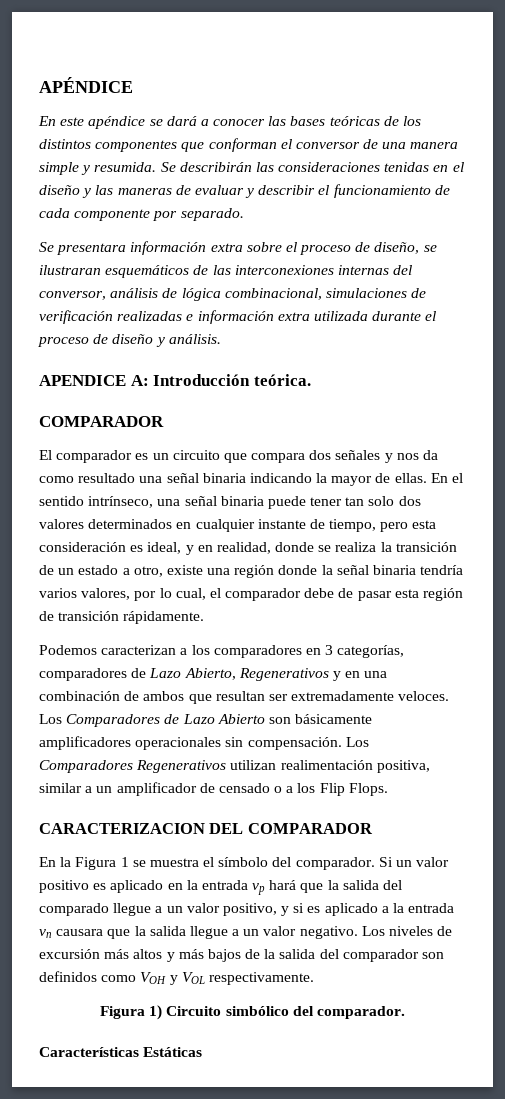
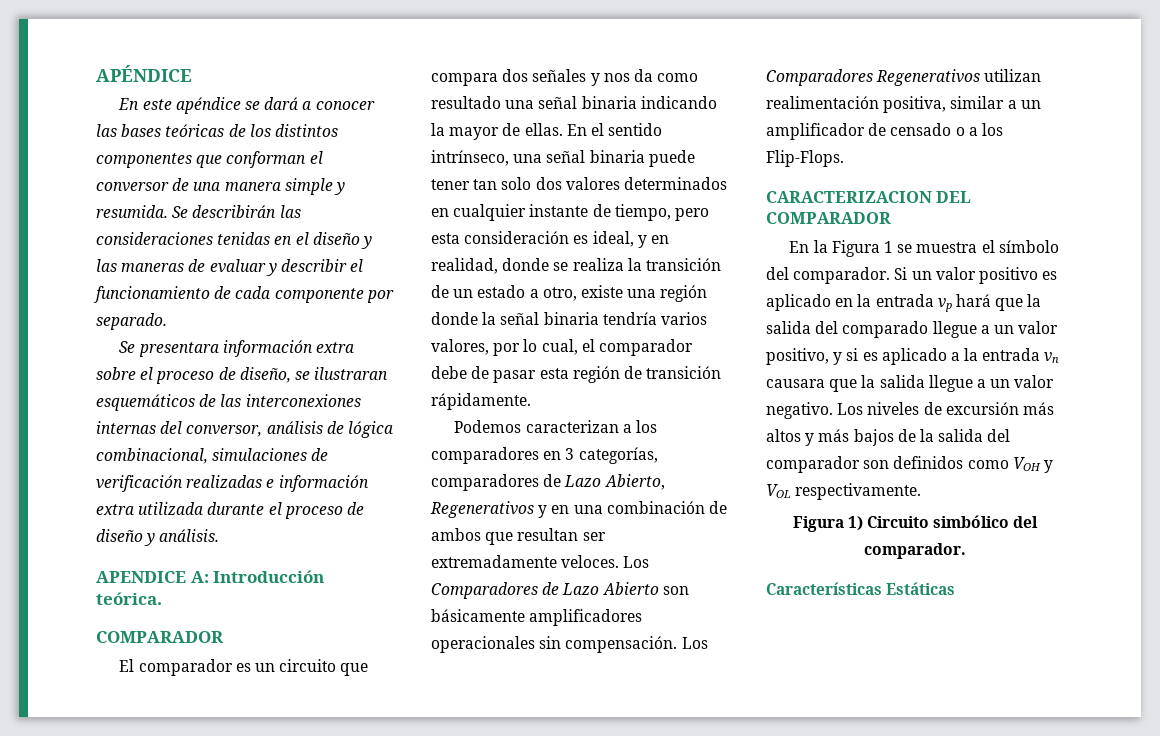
[319,783,388,796] Flip Flops. -> [766,150,844,167] Flip-Flops.

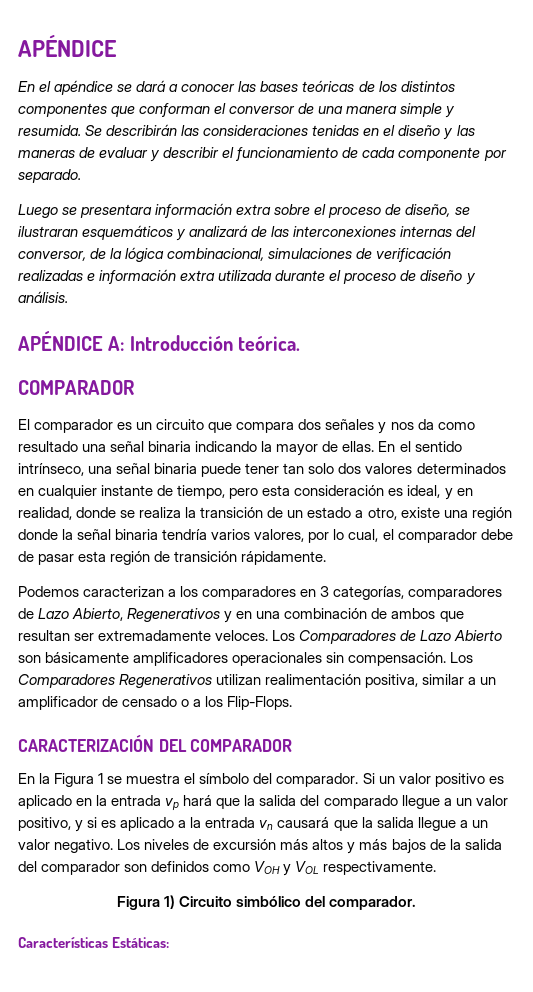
[142,99,172,110] este -> [39,81,52,92] el
[119,341,136,353] Se -> [18,204,78,218] Luego se
(195, 402) none -> [176,225,249,241] y analizará
[266,421,344,434] análisis de -> [90,248,123,259] de la
[96,571,186,583] APENDICE -> [18,331,103,351] APÉNDICE
[766,191,932,203] CARACTERIZACION -> [18,735,154,752] CARACTERIZACIÓN
[766,379,825,388] causara -> [277,817,330,828] causará
[886,582,956,595] Estáticas -> [112,937,170,948] Estáticas:

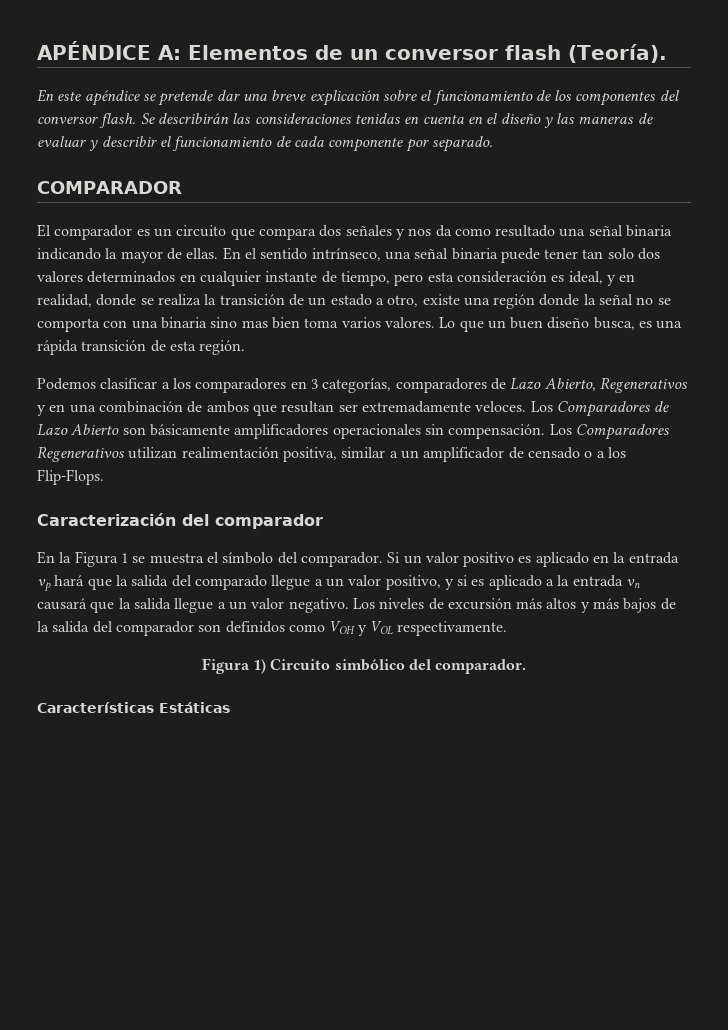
[18,35,117,57] [18,81,52,92] APÉNDICE // En el -> [37,41,667,63] [37,89,82,102] APÉNDICE A: Elementos de un conversor flash (Teoría). // En este
[136,80,455,92] [18,103,456,118] [18,125,81,136] dará a conocer las bases teóricas de los distintos componentes que conforman el conversor de una manera simple y resumida. -> [158,90,679,106] [37,113,137,128] pretende dar una breve explicación sobre el funcionamiento de los componentes del conversor flash.
(380, 132) none -> [422,114,483,124] cuenta en
[18,203,470,218] [18,225,477,241] [18,247,452,262] [18,269,476,285] [18,291,68,303] [18,331,301,351] // Luego se presentara información extra sobre el proceso de diseño, se ilustraran esquemáticos y analizará de las interconexiones internas del conversor, de la lógica combinacional, simulaciones de verificación realizadas e información extra utilizada durante el proceso de diseño y análisis. // APÉNDICE A: Introducción teórica. -> (493, 144) none
[115,529,513,543] [18,551,327,565] binaria tendría varios valores, por lo cual, el comparador debe de pasar esta región de transición rápidamente. -> [636,297,671,305] [37,317,683,332] [37,340,246,355] no se comporta con una binaria sino mas bien toma varios valores. Lo que un buen diseño busca, es una rápida transición de esta región.
[83,586,165,597] caracterizan -> [100,378,158,389] clasificar
[18,735,293,752] CARACTERIZACIÓN DEL COMPARADOR -> [37,513,323,529] Caracterización del comparador
[112,937,170,948] Estáticas: -> [159,702,230,713] Estáticas

